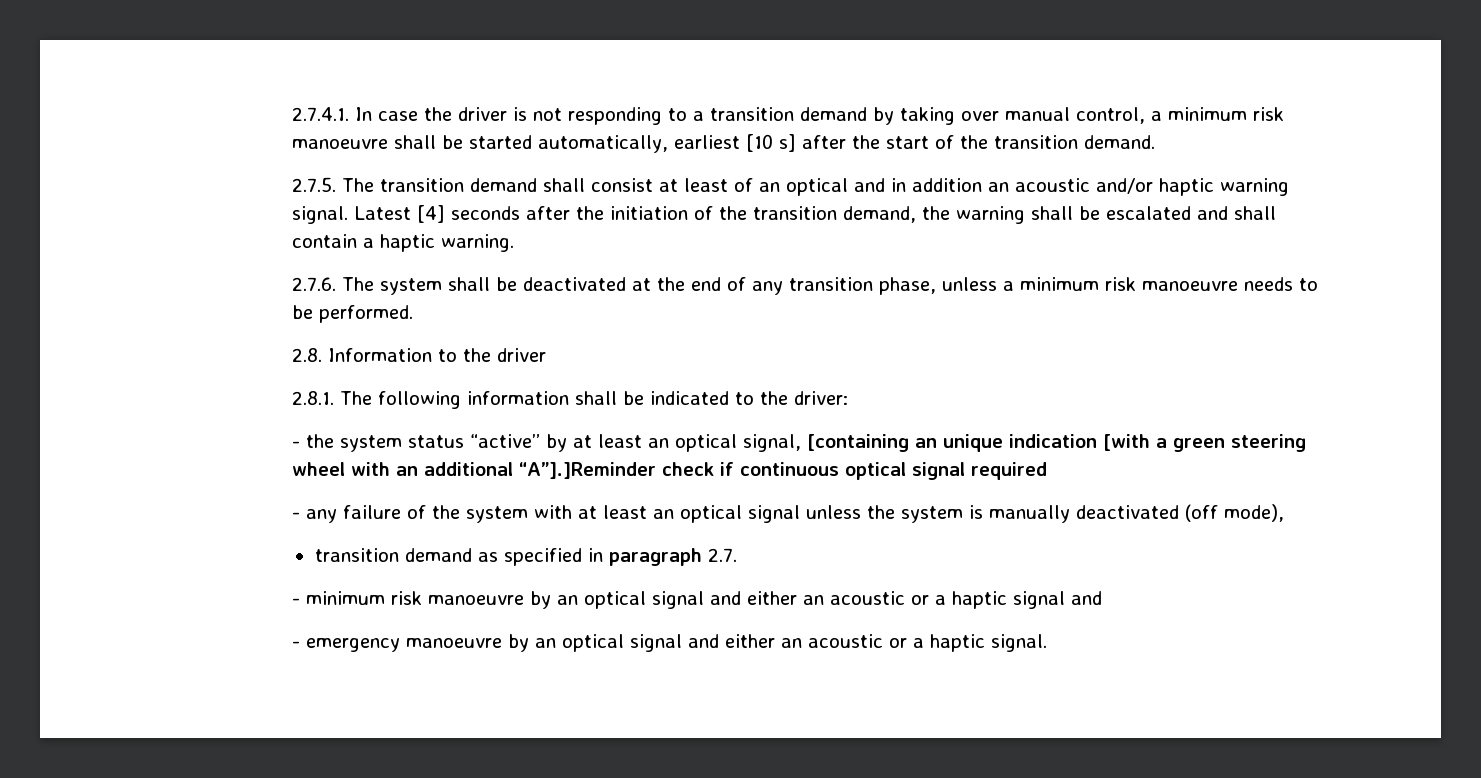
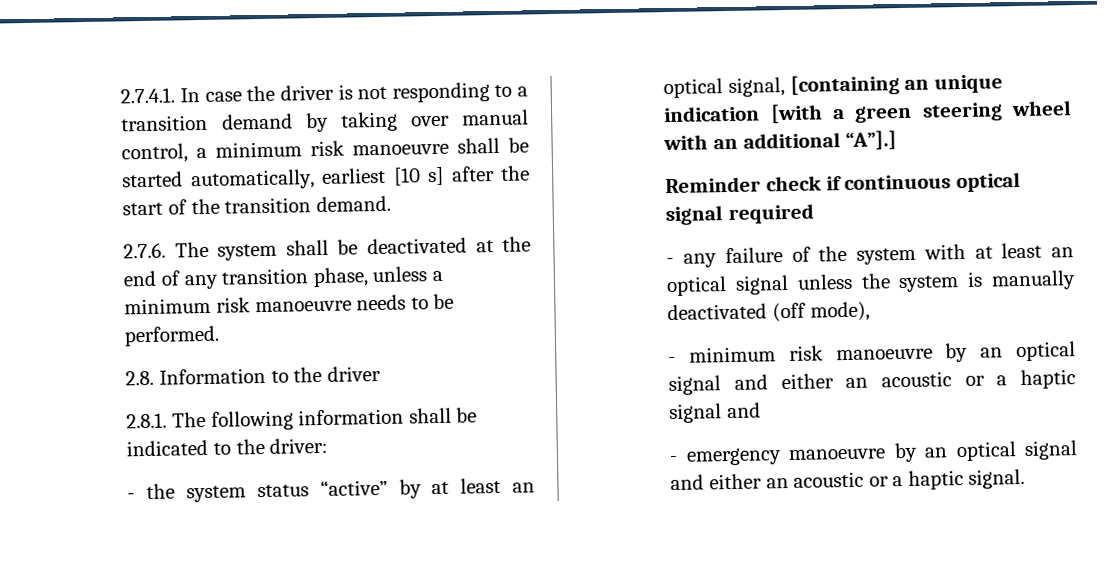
[292,177,1290,196] [292,205,1277,224] [292,234,515,252] // 2.7.5. The transition demand shall consist at least of an optical and in addition an acoustic and/or haptic warning signal. Latest [4] seconds after the initiation of the transition demand, the warning shall be escalated and shall contain a haptic warning. -> (391, 204) none
[519,462,657,479] “A”].]Reminder -> [845,130,898,150] [665,176,762,194] “A”].] // Reminder
[314,548,737,566] // transition demand as specified in paragraph 2.7. -> (870, 311) none

